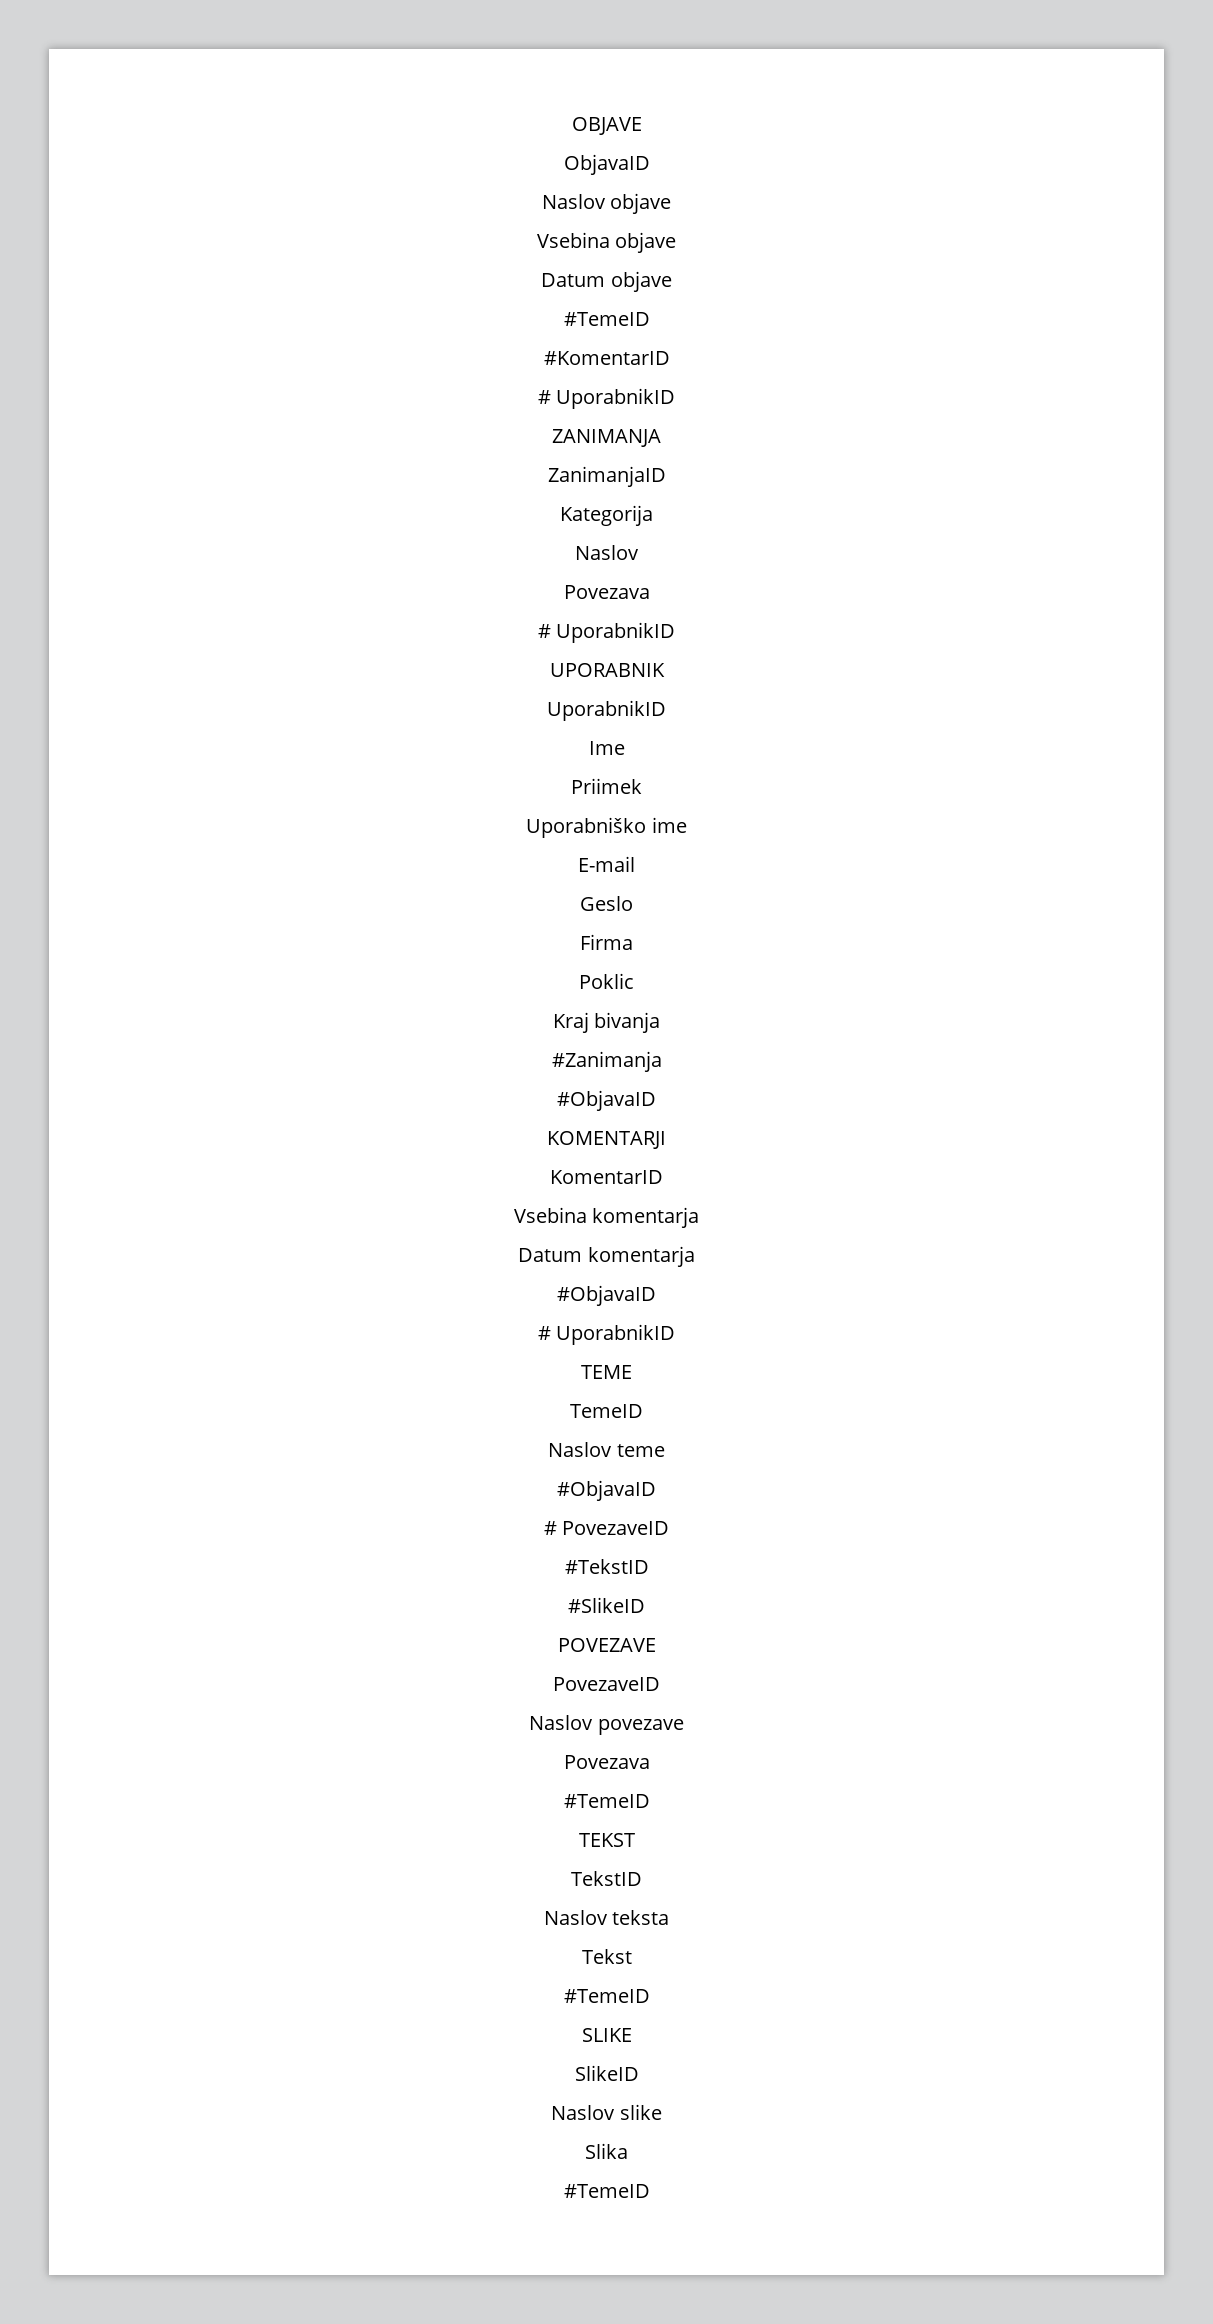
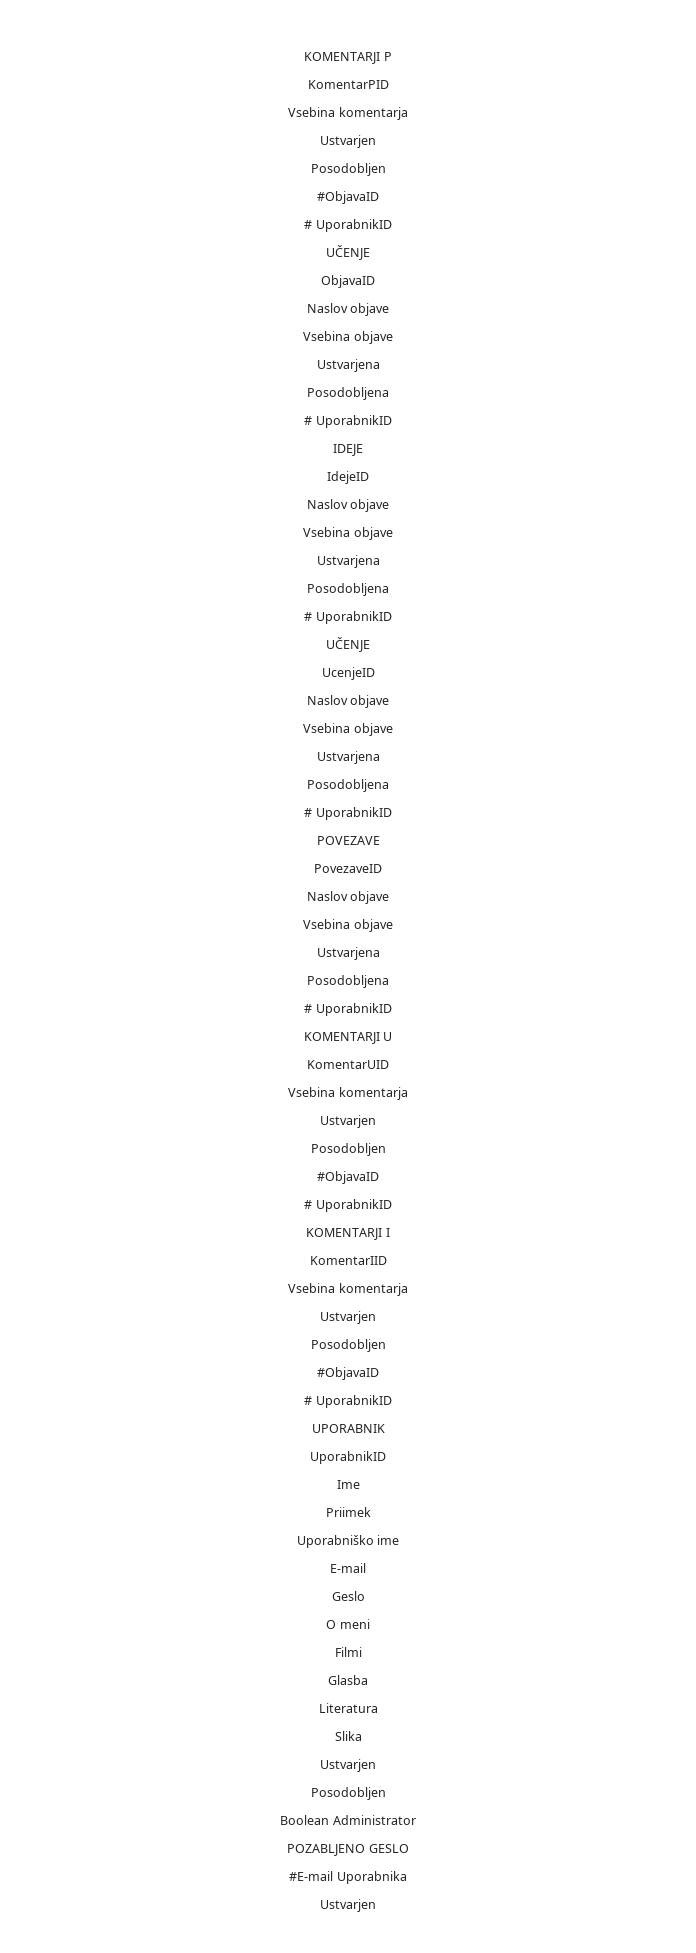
[571,117,642,135] OBJAVE -> [304,52,392,64] [307,80,389,89] [288,107,408,120] [320,135,376,148] [310,163,386,176] [317,191,379,204] [304,219,392,232] [326,245,370,260] KOMENTARJI P // KomentarPID // Vsebina komentarja // Ustvarjen // Posodobljen // #ObjavaID // # UporabnikID // UČENJE
[541,271,672,292] [563,312,650,326] [543,351,670,365] [537,388,676,409] [552,429,661,447] [547,466,666,487] [560,505,653,526] [575,545,639,560] [563,585,650,599] Datum objave // #TemeID // #KomentarID // # UporabnikID // ZANIMANJA // ZanimanjaID // Kategorija // Naslov // Povezava -> [316,359,380,372] [307,387,389,400] [304,415,392,428] [333,444,363,456] [327,471,369,484] [306,499,390,512] [303,527,393,540] [316,555,380,568] [307,583,389,596] [304,611,392,624] [326,637,370,652] [321,667,375,680] [306,695,390,708] [303,723,393,736] [316,751,380,764] [307,779,389,792] [304,807,392,820] [316,836,380,845] [314,864,382,873] [306,891,390,904] [303,919,393,932] [316,947,380,960] [307,975,389,988] [304,1003,392,1016] [303,1032,393,1044] [307,1060,389,1069] [288,1087,408,1100] [320,1115,376,1128] [310,1143,386,1156] [317,1171,379,1184] [304,1199,392,1212] [306,1228,390,1240] [309,1256,387,1265] [288,1283,408,1296] [320,1311,376,1324] [310,1339,386,1352] [317,1367,379,1380] Ustvarjena // Posodobljena // # UporabnikID // IDEJE // IdejeID // Naslov objave // Vsebina objave // Ustvarjena // Posodobljena // # UporabnikID // UČENJE // UcenjeID // Naslov objave // Vsebina objave // Ustvarjena // Posodobljena // # UporabnikID // POVEZAVE // PovezaveID // Naslov objave // Vsebina objave // Ustvarjena // Posodobljena // # UporabnikID // KOMENTARJI U // KomentarUID // Vsebina komentarja // Ustvarjen // Posodobljen // #ObjavaID // # UporabnikID // KOMENTARJI I // KomentarIID // Vsebina komentarja // Ustvarjen // Posodobljen // #ObjavaID
[580,934,633,950] [579,973,634,989] [552,1012,661,1033] [551,1051,662,1072] [557,1090,656,1111] [547,1131,667,1149] [550,1170,663,1184] [513,1207,700,1228] [518,1246,695,1267] [557,1285,656,1306] [537,1324,676,1345] [581,1365,632,1379] [570,1404,644,1418] [548,1442,665,1457] [557,1480,656,1501] [543,1521,670,1535] [564,1559,649,1574] [568,1597,645,1613] [557,1638,656,1652] [553,1677,660,1691] [529,1715,684,1735] [563,1755,650,1769] [563,1794,650,1808] [578,1833,635,1847] [571,1871,643,1886] [543,1910,670,1925] [581,1949,632,1964] [563,1989,650,2003] [581,2028,632,2042] [574,2065,639,2081] [551,2104,662,2120] [585,2143,628,2159] [563,2184,650,2198] Firma // Poklic // Kraj bivanja // #Zanimanja // #ObjavaID // KOMENTARJI // KomentarID // Vsebina komentarja // Datum komentarja // #ObjavaID // # UporabnikID // TEME // TemeID // Naslov teme // #ObjavaID // # PovezaveID // #TekstID // #SlikeID // POVEZAVE // PovezaveID // Naslov povezave // Povezava // #TemeID // TEKST // TekstID // Naslov teksta // Tekst // #TemeID // SLIKE // SlikeID // Naslov slike // Slika // #TemeID -> [326,1619,370,1629] [334,1647,362,1657] [328,1675,368,1685] [318,1703,378,1713] [334,1731,362,1741] [320,1759,376,1772] [310,1787,386,1800] [280,1815,416,1825] [287,1844,409,1856] [289,1871,407,1884] [320,1899,376,1912] O meni // Filmi // Glasba // Literatura // Slika // Ustvarjen // Posodobljen // Boolean Administrator // POZABLJENO GESLO // #E-mail Uporabnika // Ustvarjen

